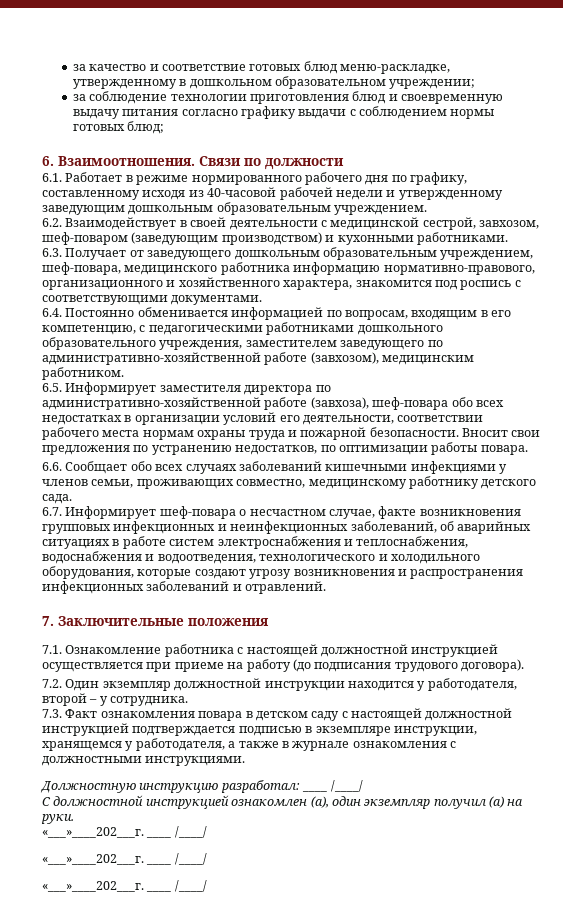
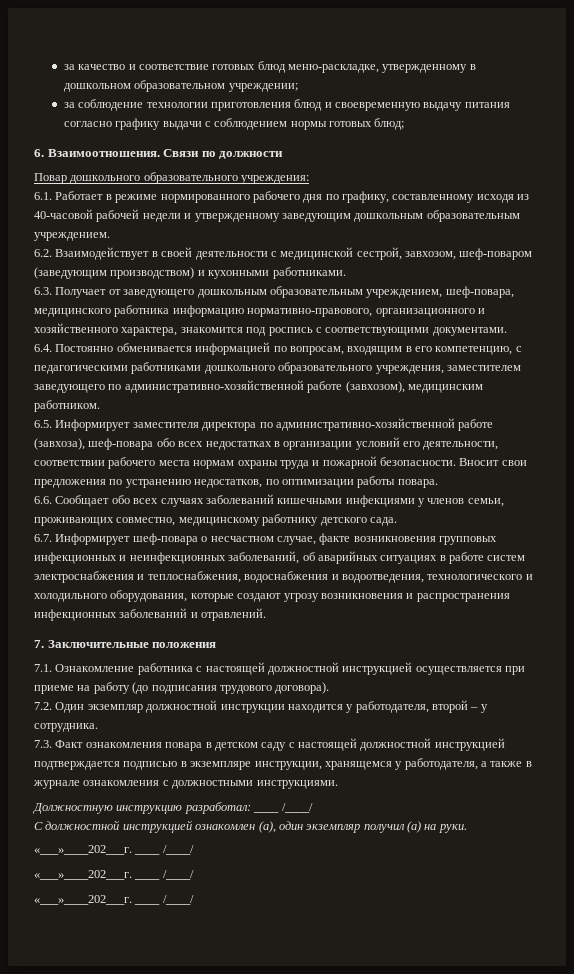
(344, 164) none -> [34,172,310,184] // Повар дошкольного образовательного учреждения:

